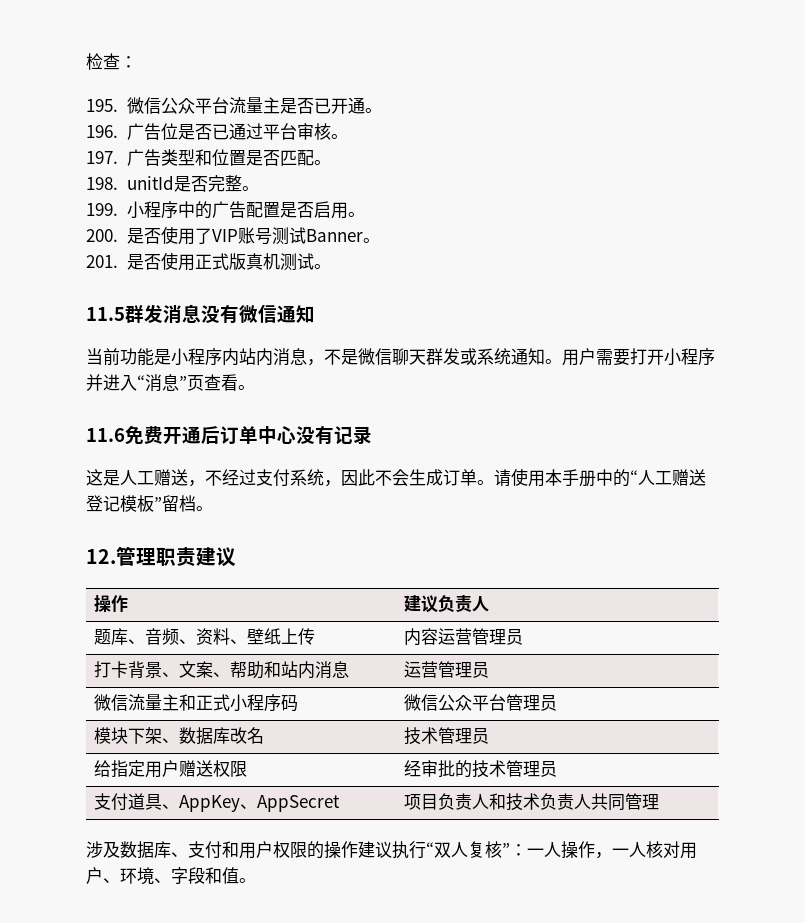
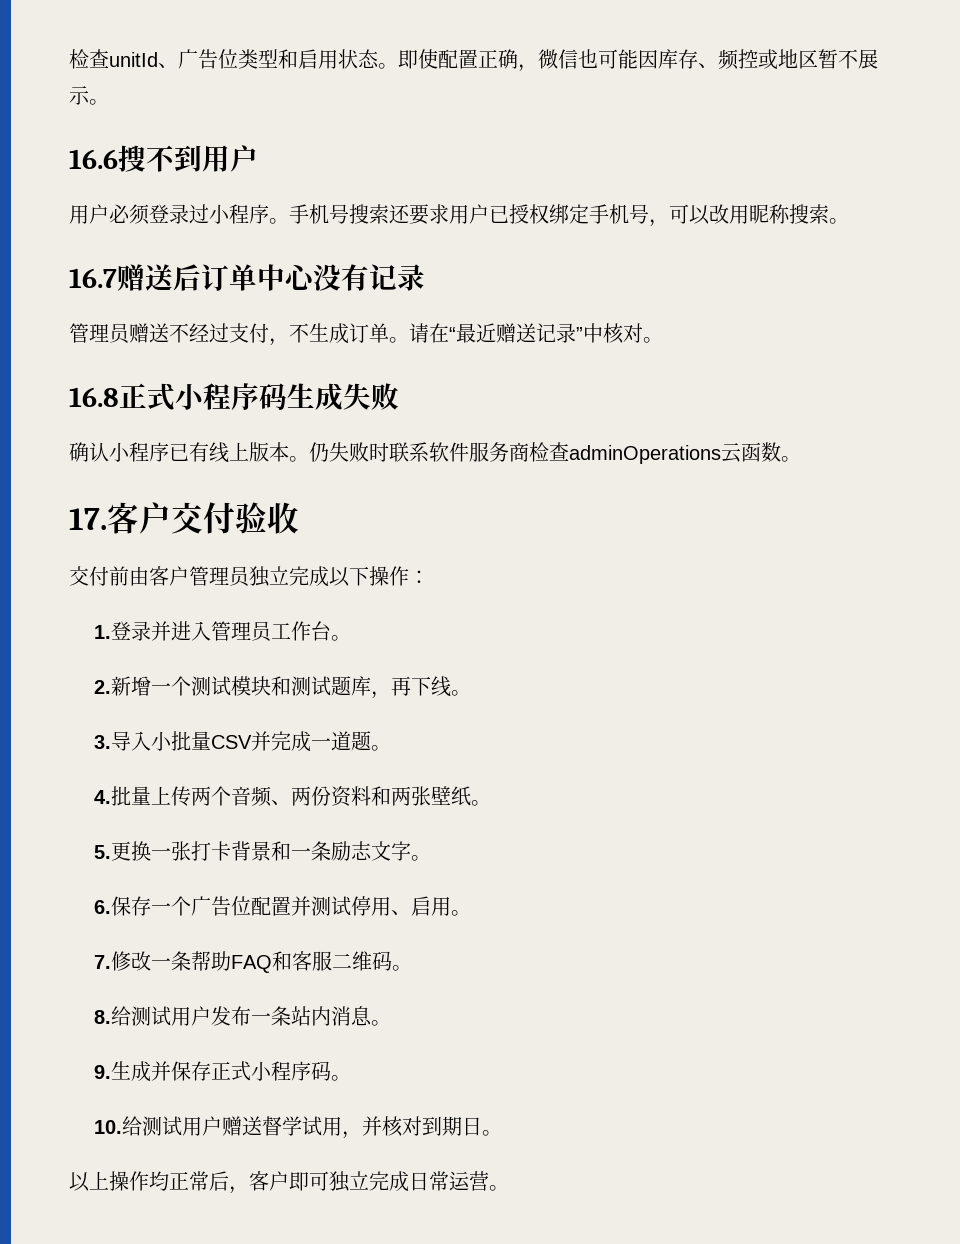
[86,53,137,70] [86,97,382,114] [86,123,348,140] [86,149,331,166] [86,175,259,192] [86,201,365,219] [86,226,380,245] [86,252,331,271] [86,304,315,324] [86,348,715,366] [86,374,255,392] [86,425,201,445] 检查： // 195.微信公众平台流量主是否已开通。 // 196.广告位是否已通过平台审核。 // 197.广告类型和位置是否匹配。 // 198. unitId是否完整。 // 199.小程序中的广告配置是否启用。 // 200.是否使用了VIP账号测试Banner。 // 201.是否使用正式版真机测试。 // 11.5群发消息没有微信通知 // 当前功能是小程序内站内消息，不是微信聊天群发或系统通知。用户需要打开小程序并进入“消息”页查看。 // 11.6免费开通 -> [69,49,878,72] [69,86,109,105] [69,145,258,172] [69,204,849,227] [69,264,173,291] 检查unitId、广告位类型和启用状态。即使配置正确，微信也可能因库存、频控或地区暂不展示。 // 16.6搜不到用户 // 用户必须登录过小程序。手机号搜索还要求用户已授权绑定手机号，可以改用昵称搜索。 // 16.7赠送
[86,468,706,487] [86,495,213,512] [86,546,236,567] [93,595,128,613] [403,595,489,613] [93,628,315,645] [403,628,523,646] [93,661,349,679] [403,661,489,678] [93,694,298,712] [403,694,557,711] [93,727,264,745] [403,727,489,745] [93,760,247,778] [403,760,557,778] [93,793,340,812] [403,793,659,811] [86,841,697,859] [86,867,239,885] 这是人工赠送，不经过支付系统，因此不会生成订单。请使用本手册中的“人工赠送登记模板”留档。 // 12.管理职责建议 // 操作 | 建议负责人 // 题库、音频、资料、壁纸上传 | 内容运营管理员 // 打卡背景、文案、帮助和站内消息 | 运营管理员 // 微信流量主和正式小程序码 | 微信公众平台管理员 // 模块下架、数据库改名 | 技术管理员 // 给指定用户赠送权限 | 经审批的技术管理员 // 支付道具、AppKey、AppSecret | 项目负责人和技术负责人共同管理 // 涉及数据库、支付和用户权限的操作建议执行“双人复核”：一人操作，一人核对用户、环境、字段和值 -> [69,323,663,346] [69,383,399,411] [69,442,801,464] [69,502,299,534] [69,566,429,587] [94,621,352,642] [94,676,472,699] [94,731,392,752] [94,786,492,807] [94,841,432,861] [94,896,472,916] [94,951,413,973] [94,1006,392,1026] [94,1061,352,1082] [94,1116,503,1139] [69,1171,489,1194] 管理员赠送不经过支付，不生成订单。请在“最近赠送记录”中核对。 // 16.8正式小程序码生成失败 // 确认小程序已有线上版本。仍失败时联系软件服务商检查adminOperations云函数。 // 17.客户交付验收 // 交付前由客户管理员独立完成以下操作： // 1.登录并进入管理员工作台。 // 2.新增一个测试模块和测试题库，再下线。 // 3.导入小批量CSV并完成一道题。 // 4.批量上传两个音频、两份资料和两张壁纸。 // 5.更换一张打卡背景和一条励志文字。 // 6.保存一个广告位配置并测试停用、启用。 // 7.修改一条帮助FAQ和客服二维码。 // 8.给测试用户发布一条站内消息。 // 9.生成并保存正式小程序码。 // 10.给测试用户赠送督学试用，并核对到期日。 // 以上操作均正常后，客户即可独立完成日常运营

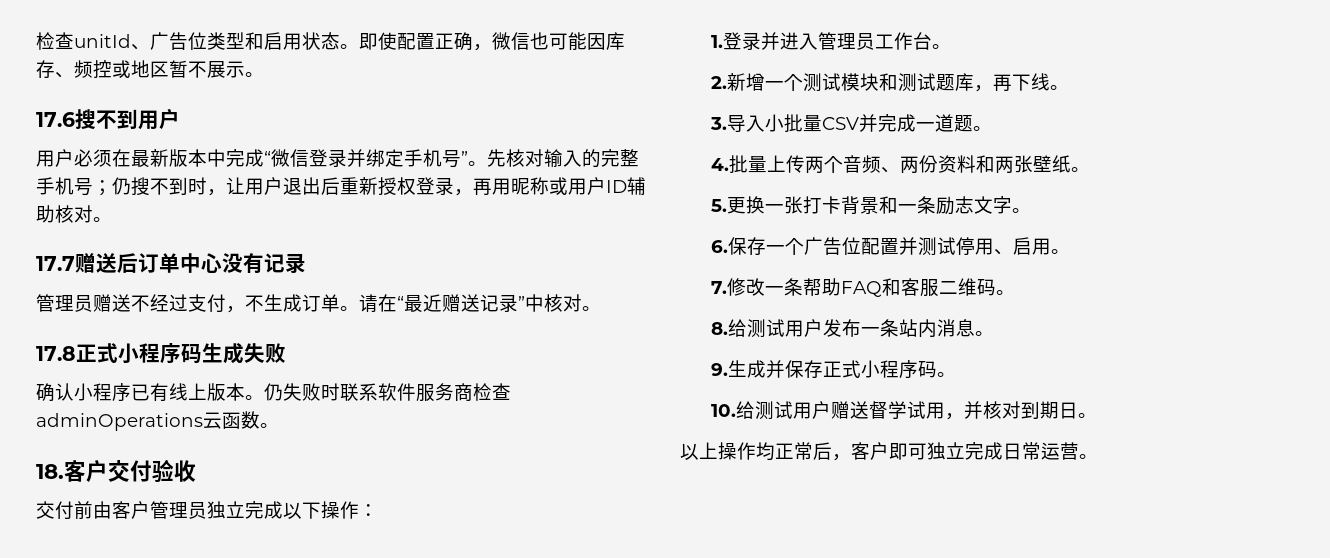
[69,149,118,169] 16.6 -> [36,112,75,127] 17.6
[149,204,849,227] [69,268,117,288] 登录过小程序。手机号搜索还要求用户已授权绑定手机号，可以改用昵称搜索。 // 16.7 -> [112,149,639,168] [36,177,646,196] [36,205,112,223] [36,256,75,271] 在最新版本中完成“微信登录并绑定手机号”。先核对输入的完整手机号；仍搜不到时，让用户退出后重新授权登录，再用昵称或用户ID辅助核对。 // 17.7
[69,387,119,407] 16.8 -> [36,346,76,361] 17.8
[69,508,107,530] 17. -> [36,464,64,479] 18.

